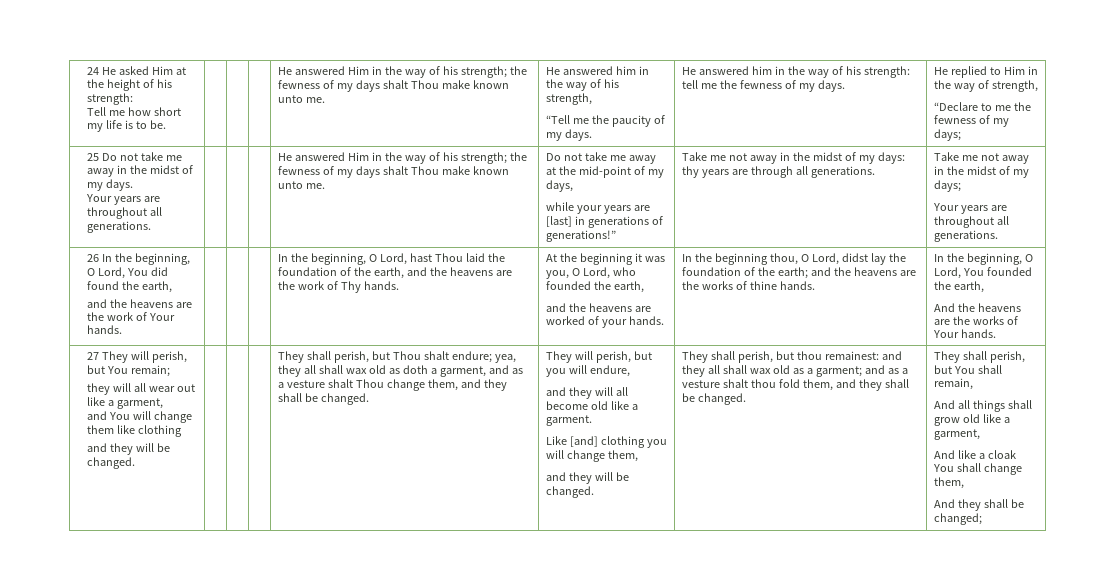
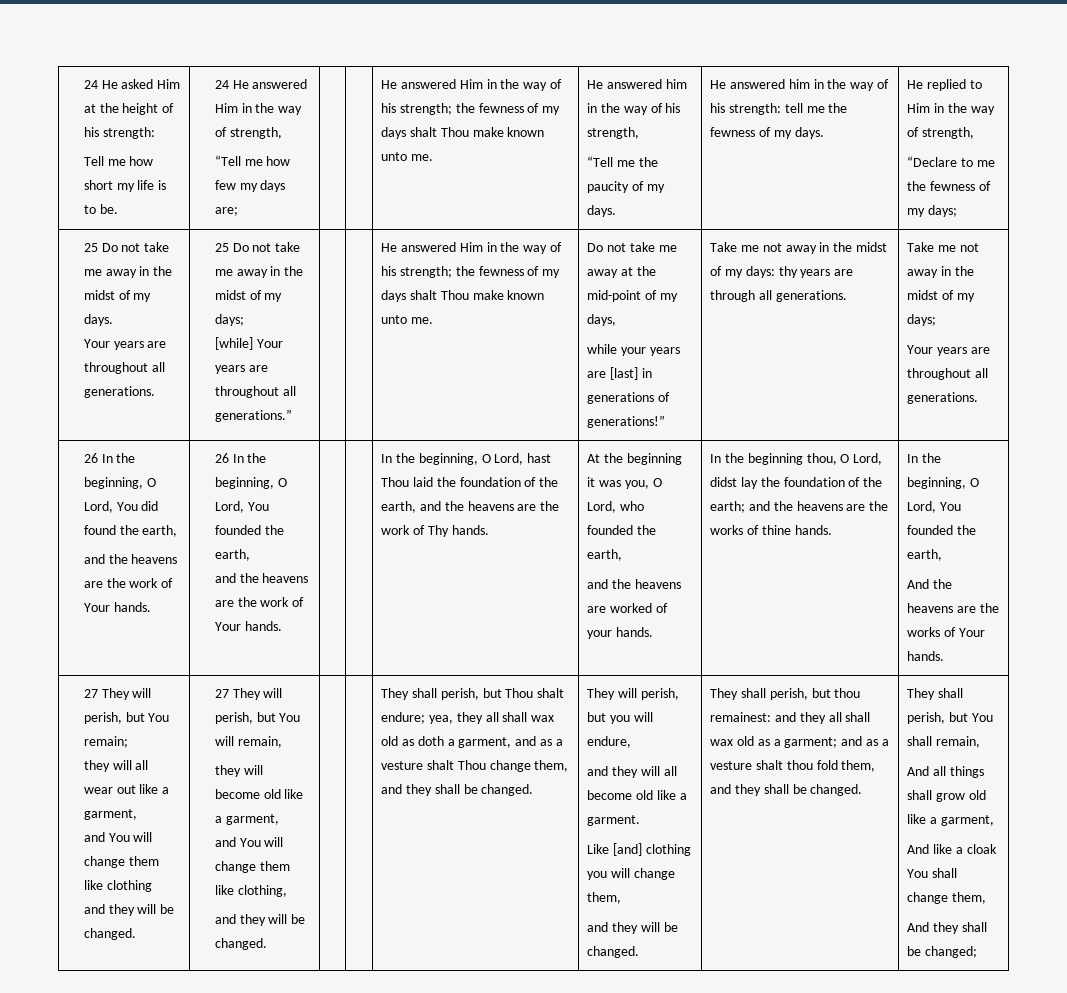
(166, 124) none -> [214,79,308,89] [214,103,303,115] [214,127,282,139] [214,155,291,166] [214,180,286,192] [214,207,238,216] 24 He answered Him in the way of strength, // “Tell me how few my days are;
(151, 227) none -> [214,242,301,252] [214,266,304,278] [214,290,283,302] [214,314,244,326] [214,337,283,350] [214,365,268,374] [214,386,296,398] [214,409,292,422] 25 Do not take me away in the midst of my days; // [while] Your years are throughout all generations.”
(122, 329) none -> [214,453,267,463] [214,477,287,489] [214,501,269,513] [214,525,284,535] [214,549,250,561] [214,573,309,583] [214,597,305,607] [214,621,282,631] 26 In the beginning, O Lord, You founded the earth, // and the heavens are the work of Your hands.
(135, 463) none -> [214,688,283,700] [214,712,301,724] [214,736,282,748] [214,765,263,777] [214,789,304,799] [214,814,279,825] [214,837,284,847] [214,861,290,873] [214,885,287,897] [214,914,306,926] [214,938,267,950] 27 They will perish, but You will remain, // they will become old like a garment, // and You will change them like clothing, // and they will be changed.

